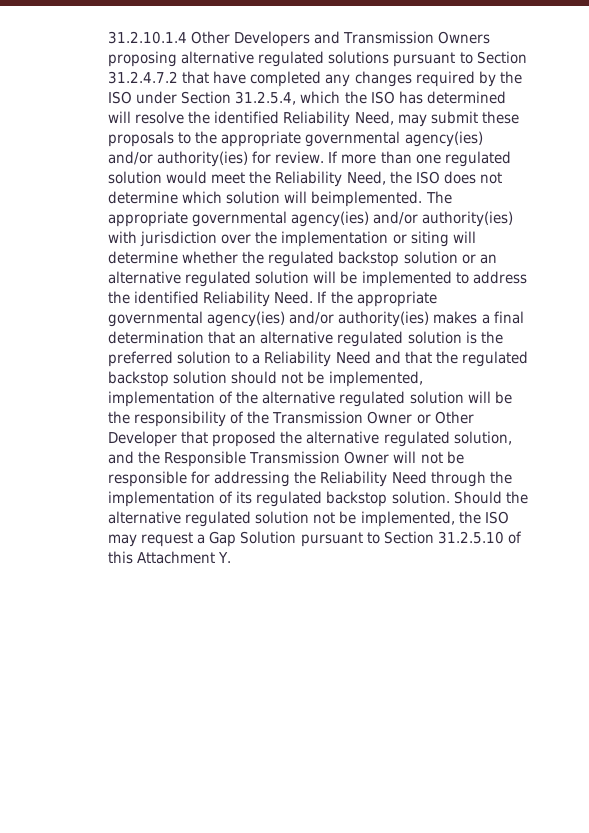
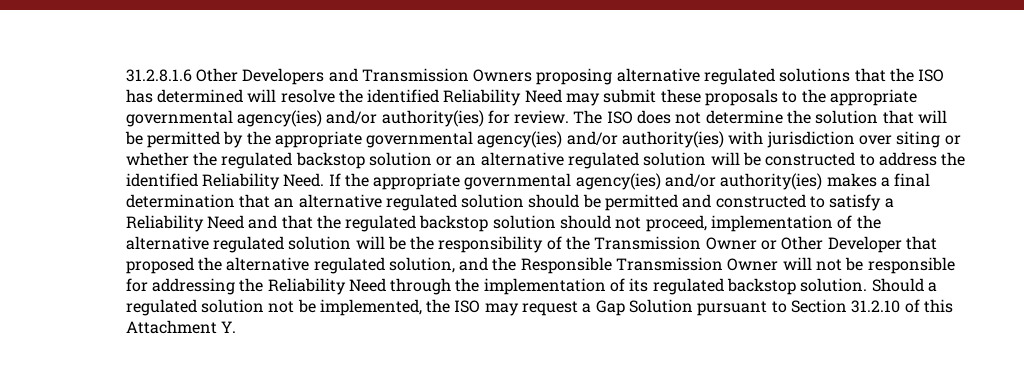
[108,31,188,44] 31.2.10.1.4 -> [125,69,192,82] 31.2.8.1.6
[393,51,527,67] [108,71,522,87] [108,91,341,105] pursuant to Section 31.2.4.7.2 that have completed any changes required by the ISO under Section 31.2.5.4, which -> [854,68,886,82] that
[354,111,394,125] Need, -> [524,89,562,103] Need
[328,151,511,167] [108,171,502,187] [108,191,452,207] If more than one regulated solution would meet the Reliability Need, the ISO does not determine which solution will beimplemented. The -> [573,110,948,124] [124,131,271,148] The ISO does not determine the solution that will be permitted by the
[255,231,476,247] [108,251,179,264] the implementation or siting will determine -> [896,131,961,148] siting or
[361,271,452,287] implemented -> [765,152,856,166] constructed
[465,331,503,344] [108,351,249,367] is the preferred solution to -> [528,194,882,211] should be permitted and constructed to satisfy
[307,371,423,387] be implemented, -> [645,215,707,232] proceed,
[505,491,528,504] [108,511,182,524] the alternative -> [928,282,938,292] a
[437,531,504,544] 31.2.5.10 -> [851,300,901,313] 31.2.10

